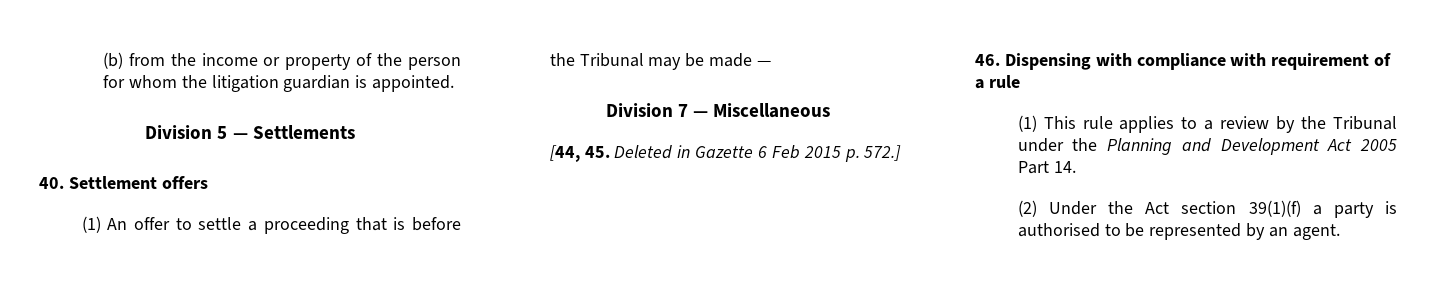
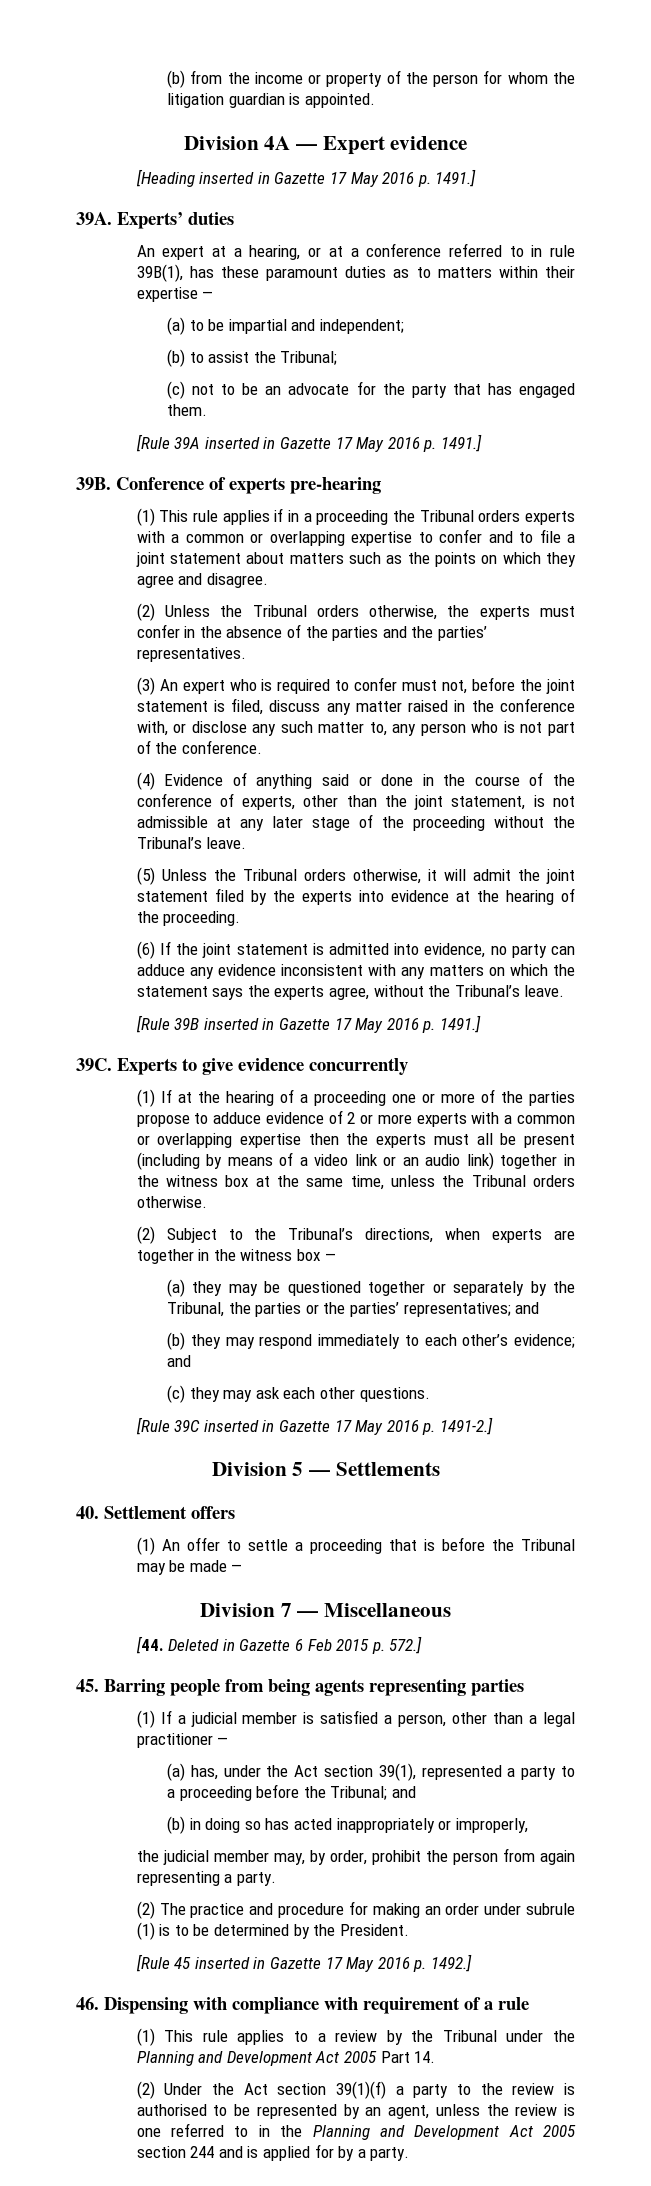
(455, 83) none -> [183,136,468,155] [135,169,477,187] [76,212,234,229] [136,243,575,260] [136,264,576,282] [136,287,214,302] [167,317,404,335] [167,349,338,367] [167,381,575,399] [167,404,208,416] [135,434,482,452] [76,477,381,494] [136,508,575,526] [136,529,575,546] [135,552,576,567] [136,573,268,588] [136,603,575,621] [136,624,487,641] [136,647,246,662] [136,677,575,695] [136,698,575,715] [136,721,576,736] [136,740,262,754] [136,772,575,790] [136,793,575,810] [136,814,575,831] [136,837,247,849] [136,867,575,885] [136,888,575,905] [136,911,241,926] [136,941,575,959] [136,964,576,979] [136,985,565,1000] [135,1015,481,1033] [76,1058,408,1075] [136,1089,576,1107] [136,1110,576,1127] [136,1133,576,1148] [136,1152,576,1170] [136,1175,575,1190] [136,1196,207,1208] [136,1226,575,1244] [136,1249,336,1264] [167,1279,576,1297] [167,1302,540,1317] [167,1332,575,1350] [167,1355,192,1367] [167,1385,430,1403] [135,1417,493,1435] // Division 4A — Expert evidence // [Heading inserted in Gazette 17 May 2016 p. 1491.] // 39A. Experts’ duties // An expert at a hearing, or at a conference referred to in rule 39B(1), has these paramount duties as to matters within their expertise — // (a) to be impartial and independent; // (b) to assist the Tribunal; // (c) not to be an advocate for the party that has engaged them. // [Rule 39A inserted in Gazette 17 May 2016 p. 1491.] // 39B. Conference of experts pre-hearing // (1) This rule applies if in a proceeding the Tribunal orders experts with a common or overlapping expertise to confer and to file a joint statement about matters such as the points on which they agree and disagree. // (2) Unless the Tribunal orders otherwise, the experts must confer in the absence of the parties and the parties’ representatives. // (3) An expert who is required to confer must not, before the joint statement is filed, discuss any matter raised in the conference with, or disclose any such matter to, any person who is not part of the conference. // (4) Evidence of anything said or done in the course of the conference of experts, other than the joint statement, is not admissible at any later stage of the proceeding without the Tribunal’s leave. // (5) Unless the Tribunal orders otherwise, it will admit the joint statement filed by the experts into evidence at the hearing of the proceeding. // (6) If the joint statement is admitted into evidence, no party can adduce any evidence inconsistent with any matters on which the statement says the experts agree, without the Tribunal’s leave. // [Rule 39B inserted in Gazette 17 May 2016 p. 1491.] // 39C. Experts to give evidence concurrently // (1) If at the hearing of a proceeding one or more of the parties propose to adduce evidence of 2 or more experts with a common or overlapping expertise then the experts must all be present (including by means of a video link or an audio link) together in the witness box at the same time, unless the Tribunal orders otherwise. // (2) Subject to the Tribunal’s directions, when experts are together in the witness box — // (a) they may be questioned together or separately by the Tribunal, the parties or the parties’ representatives; and // (b) they may respond immediately to each other’s evidence; and // (c) they may ask each other questions. // [Rule 39C inserted in Gazette 17 May 2016 p. 1491-2.]
[549,145,610,162] [44, 45. -> [135,1636,164,1654] [44.
(902, 153) none -> [76,1679,524,1696] [136,1710,575,1728] [136,1733,229,1748] [167,1763,575,1781] [167,1784,416,1801] [167,1816,528,1834] [136,1848,575,1865] [136,1871,276,1886] [136,1901,575,1919] [136,1922,409,1940] [135,1954,472,1972] // 45. Barring people from being agents representing parties // (1) If a judicial member is satisfied a person, other than a legal practitioner — // (a) has, under the Act section 39(1), represented a party to a proceeding before the Tribunal; and // (b) in doing so has acted inappropriately or improperly, // the judicial member may, by order, prohibit the person from again representing a party. // (2) The practice and procedure for making an order under subrule (1) is to be determined by the President. // [Rule 45 inserted in Gazette 17 May 2016 p. 1492.]
(1374, 210) none -> [457,2083,555,2095] to the review
[1292,224,1340,240] agent. -> [388,2104,575,2119] [136,2123,576,2140] [136,2144,410,2161] agent, unless the review is one referred to in the Planning and Development Act 2005 section 244 and is applied for by a party.

